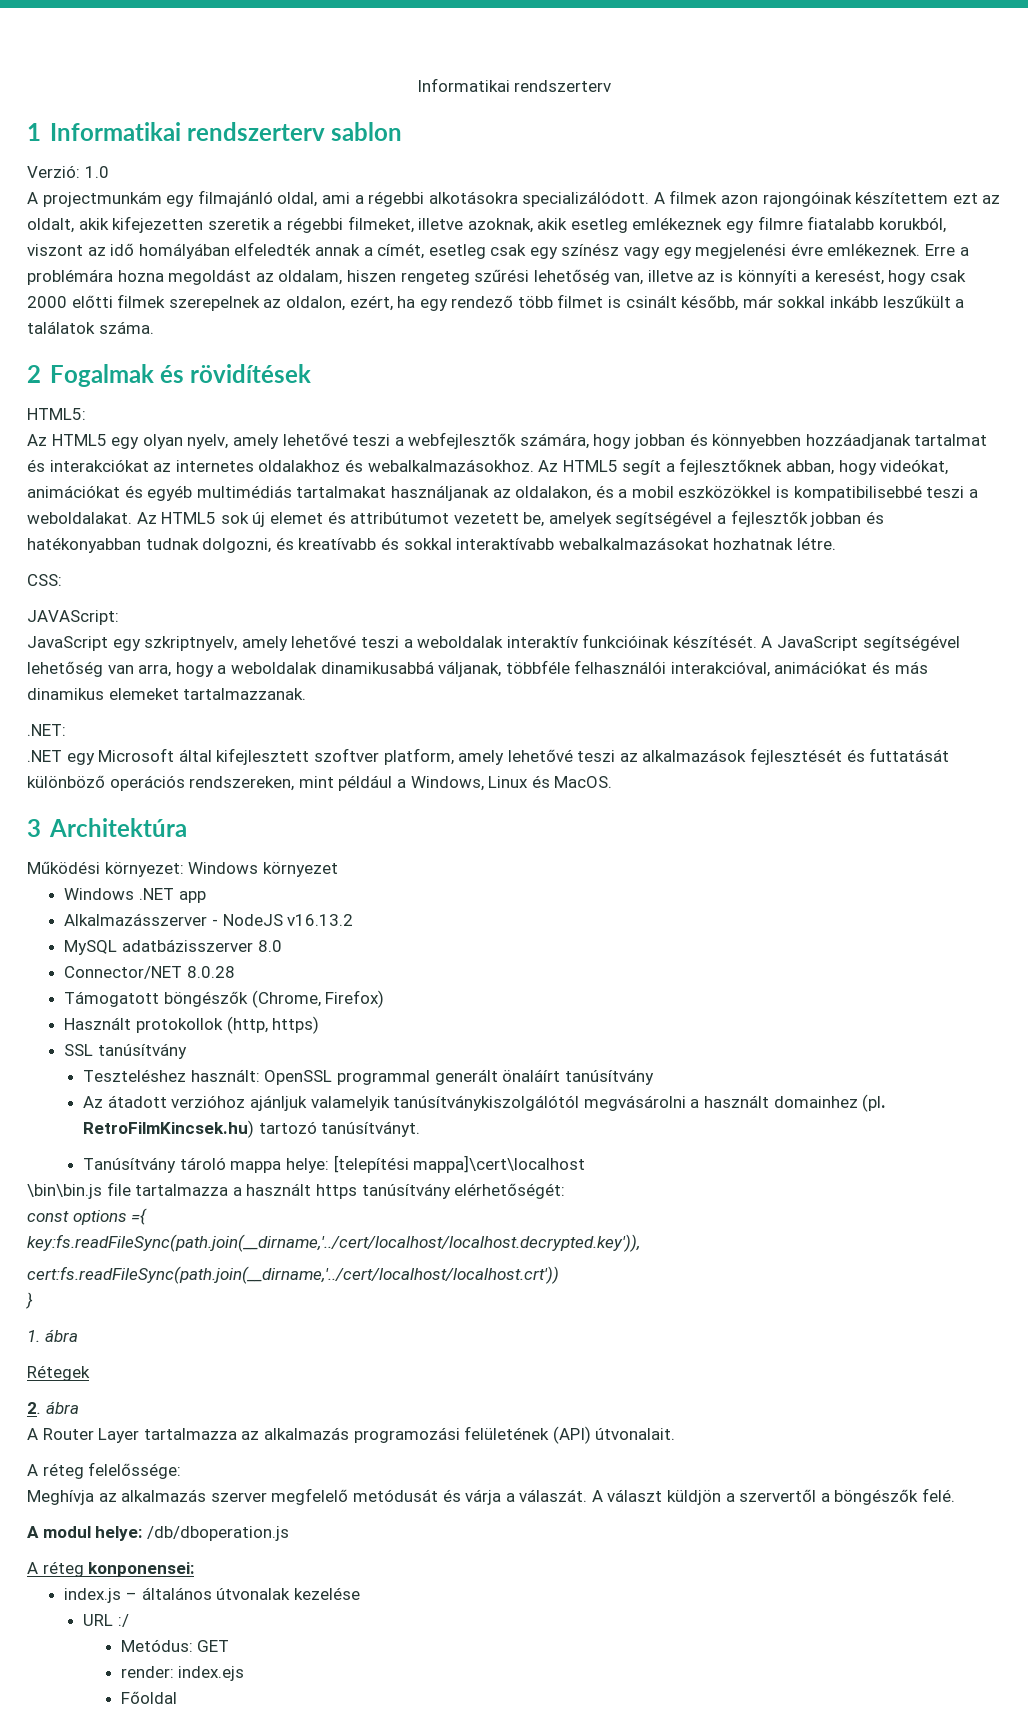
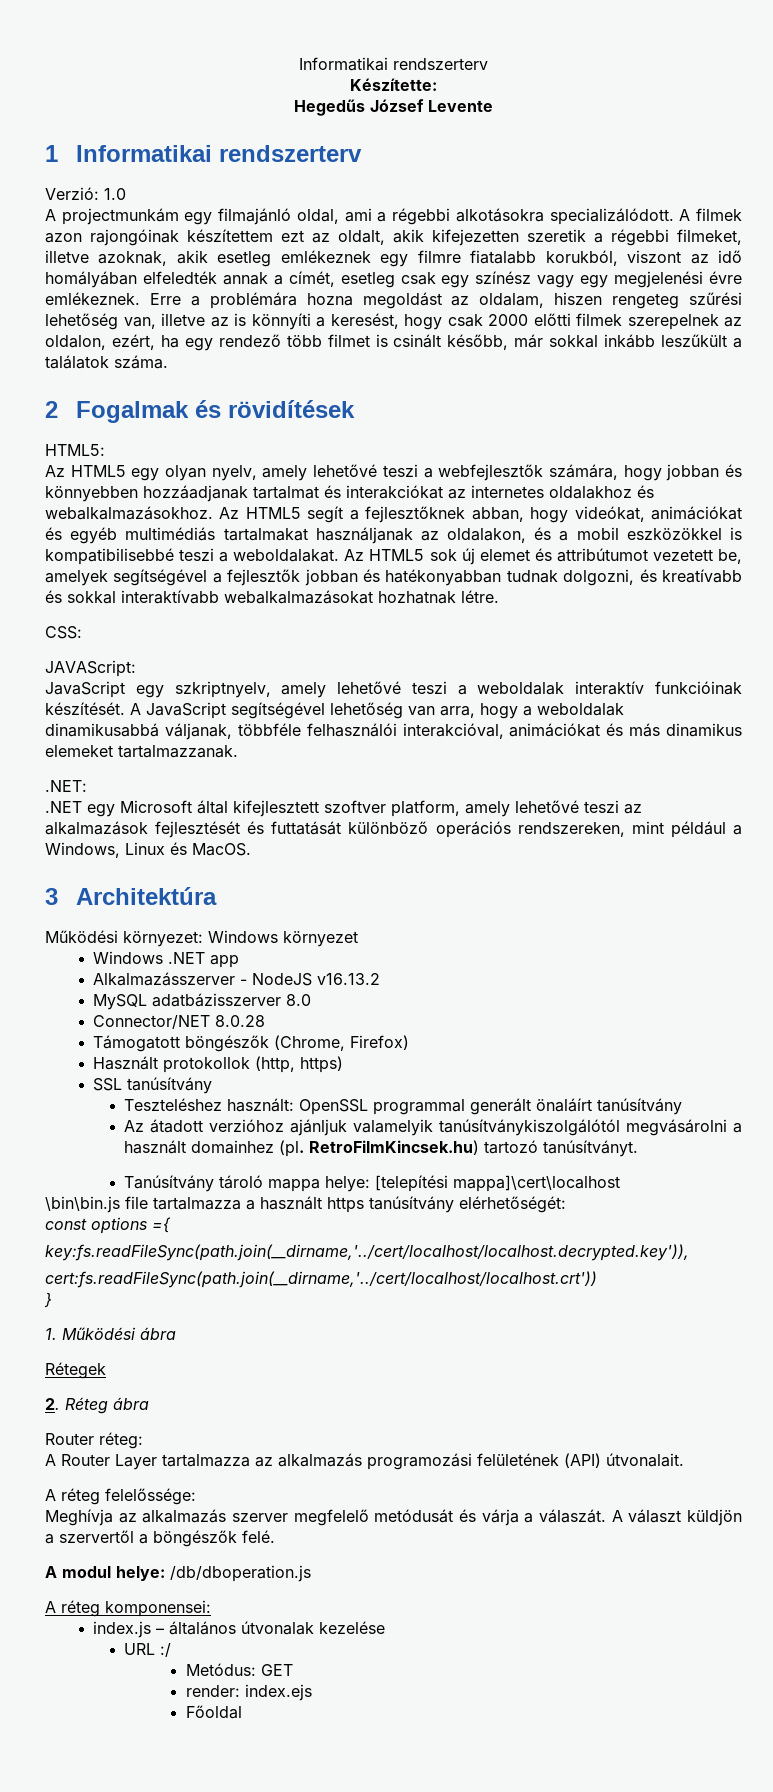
[416,78,612,92] Informatikai rendszerterv -> [299,57,488,71] [350,78,437,91] [294,99,493,116] Informatikai rendszerterv // Készítette: // Hegedűs József Levente
[331,122,403,141] sablon -> (362, 153) none
(40, 1336) none -> [62,1327,136,1340] Működési
[45,1401,79,1414] ábra -> [65,1397,149,1414] [45,1432,143,1449] Réteg ábra // Router réteg:
[88,1562,195,1577] konponensei: -> [105,1600,211,1617] komponensei:

